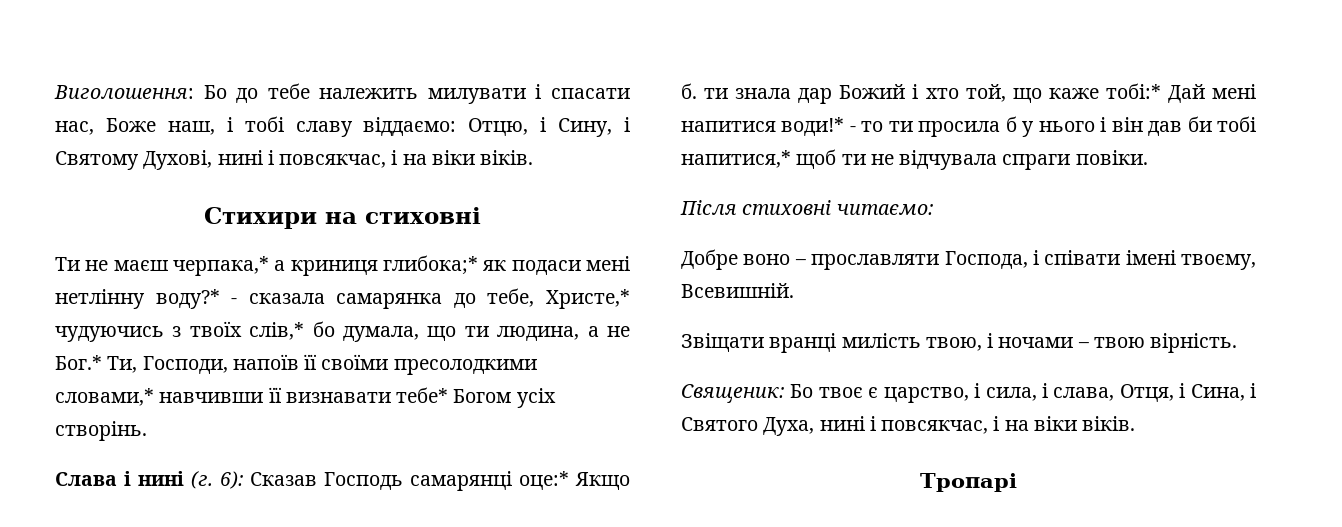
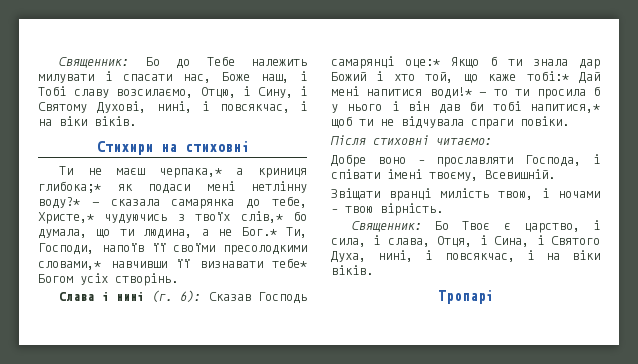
[54,85,194,99] Виголошення: -> [58,57,129,68] Священник:
[267,83,310,99] тебе -> [206,56,235,66] Тебе
[244,116,457,137] тобі славу віддаємо: -> [38,86,193,98] Тобі славу возсилаємо,
[217,150,263,165] нині -> [156,101,192,113] нині,
[681,83,697,99] б. -> [490,56,497,66] б
[681,384,863,403] Священик: Бо твоє -> [351,221,491,232] Священник: Бо Твоє
[819,416,865,431] нині -> [378,250,414,262] нині,

